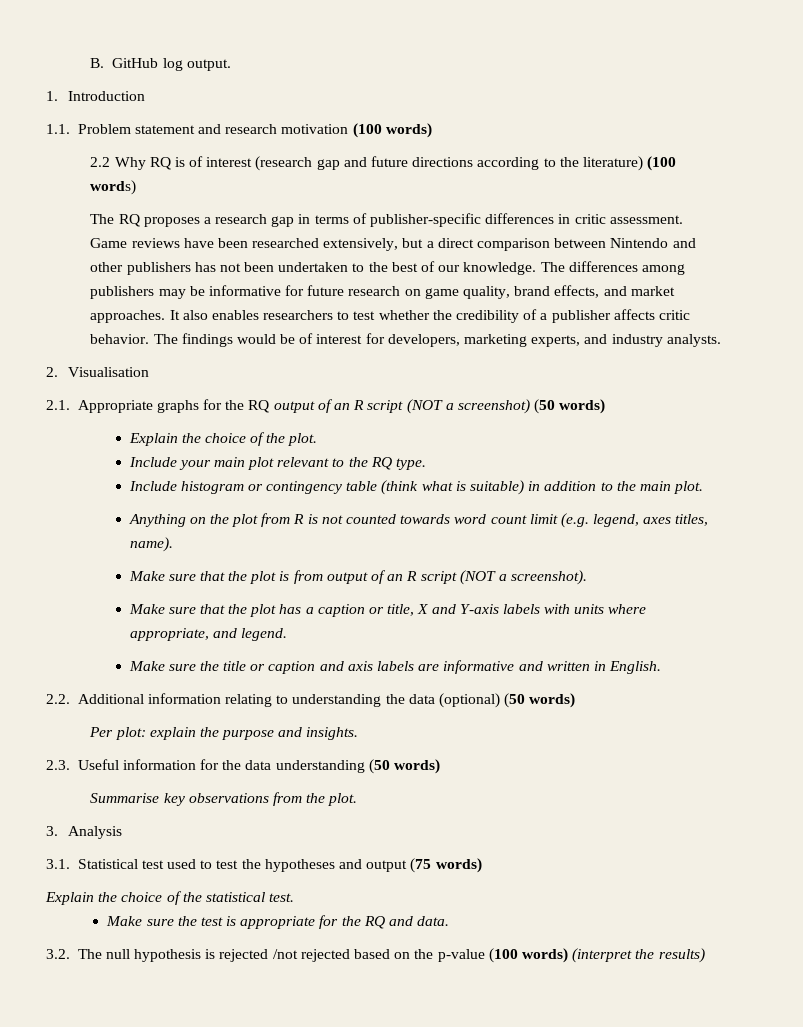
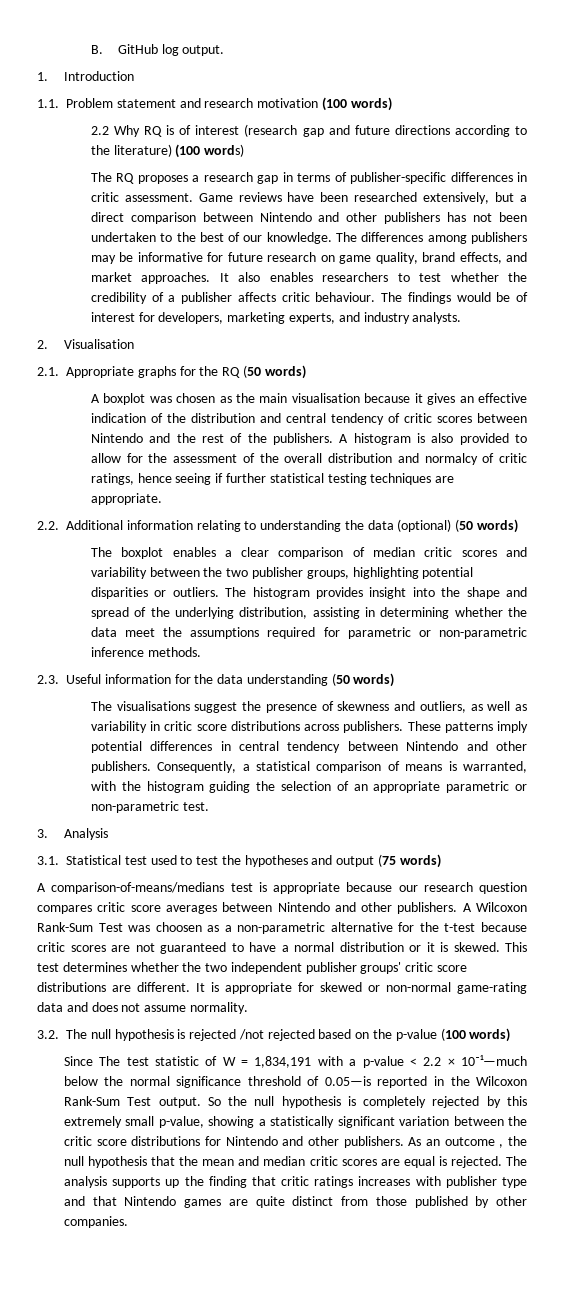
[90,334,150,344] behavior. -> [315,292,376,302] behaviour.
[273,399,606,414] [128,432,318,446] [128,457,426,470] [128,480,704,495] [128,513,709,528] [129,537,173,552] [128,570,588,585] [128,604,647,617] [129,628,287,641] [128,660,662,674] output of an R script (NOT a screenshot) (50 words) // Explain the choice of the plot. // Include your main plot relevant to the RQ type. // Include histogram or contingency table (think what is suitable) in addition to the main plot. // Anything on the plot from R is not counted towards word count limit (e.g. legend, axes titles, name). // Make sure that the plot is from output of an R script (NOT a screenshot). // Make sure that the plot has a caption or title, X and Y-axis labels with units where appropriate, and legend. // Make sure the title or caption and axis labels are informative and written in English. -> [242,365,306,379] [90,393,527,405] [90,413,527,425] [90,433,528,445] [90,453,527,465] [90,473,455,485] [90,493,162,505] (50 words) // A boxplot was chosen as the main visualisation because it gives an effective indication of the distribution and central tendency of critic scores between Nintendo and the rest of the publishers. A histogram is also provided to allow for the assessment of the overall distribution and normalcy of critic ratings, hence seeing if further statistical testing techniques are appropriate.
[89,727,359,740] Per plot: explain the purpose and insights. -> [90,547,528,559] [90,567,474,579] [90,587,527,599] [90,607,527,619] [90,627,528,639] [90,647,201,657] The boxplot enables a clear comparison of median critic scores and variability between the two publisher groups, highlighting potential disparities or outliers. The histogram provides insight into the shape and spread of the underlying distribution, assisting in determining whether the data meet the assumptions required for parametric or non-parametric inference methods.
[90,792,358,806] Summarise key observations from the plot. -> [90,701,527,713] [90,721,528,733] [90,741,528,753] [90,761,527,773] [90,781,528,793] [90,801,209,813] The visualisations suggest the presence of skewness and outliers, as well as variability in critic score distributions across publishers. These patterns imply potential differences in central tendency between Nintendo and other publishers. Consequently, a statistical comparison of means is warranted, with the histogram guiding the selection of an appropriate parametric or non-parametric test.
[45,891,295,905] [106,915,450,929] Explain the choice of the statistical test. // Make sure the test is appropriate for the RQ and data. -> [37,882,527,894] [37,902,527,914] [37,922,527,934] [37,942,527,954] [37,962,468,974] [37,982,527,994] [37,1002,248,1014] A comparison-of-means/medians test is appropriate because our research question compares critic score averages between Nintendo and other publishers. A Wilcoxon Rank-Sum Test was choosen as a non-parametric alternative for the t-test because critic scores are not guaranteed to have a normal distribution or it is skewed. This test determines whether the two independent publisher groups' critic score distributions are different. It is appropriate for skewed or non-normal game-rating data and does not assume normality.
[572,948,705,963] (interpret the results) -> [63,1054,527,1068] [63,1076,527,1088] [63,1096,527,1108] [63,1116,527,1128] [63,1136,528,1148] [63,1156,528,1168] [63,1176,527,1188] [63,1196,527,1208] [63,1216,128,1228] // Since The test statistic of W = 1,834,191 with a p-value < 2.2 × 10⁻¹—much below the normal significance threshold of 0.05—is reported in the Wilcoxon Rank-Sum Test output. So the null hypothesis is completely rejected by this extremely small p-value, showing a statistically significant variation between the critic score distributions for Nintendo and other publishers. As an outcome , the null hypothesis that the mean and median critic scores are equal is rejected. The analysis supports up the finding that critic ratings increases with publisher type and that Nintendo games are quite distinct from those published by other companies.

